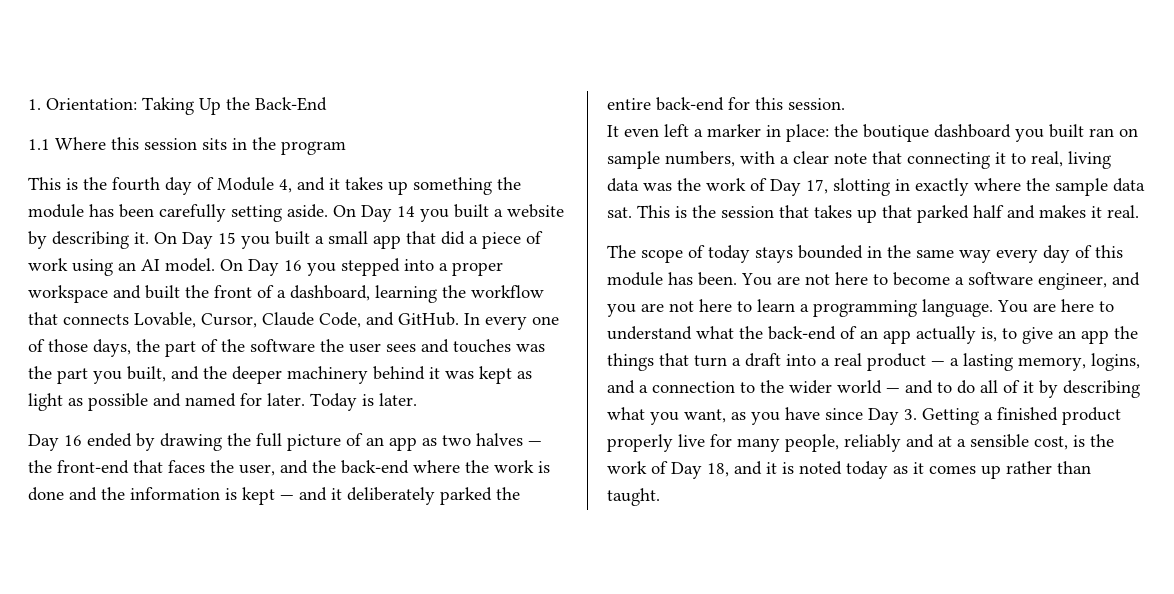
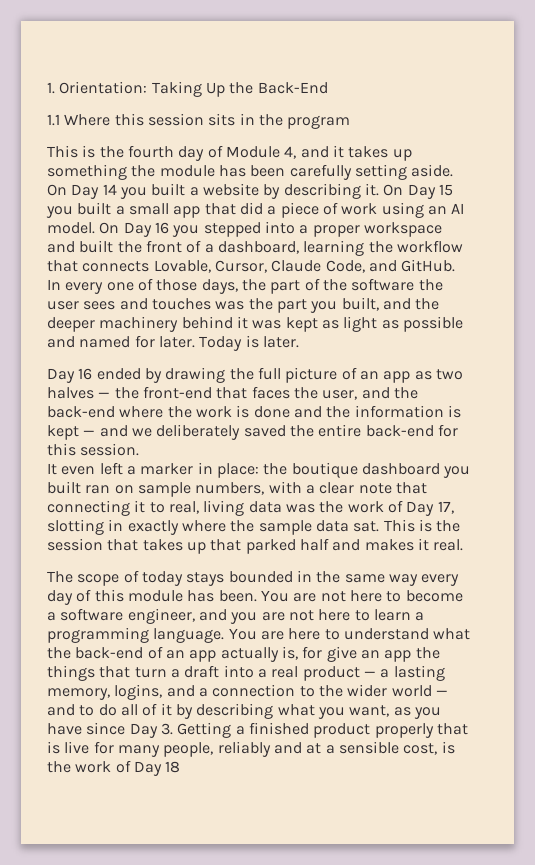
[331,487,492,505] it deliberately parked -> [131,424,286,440] we deliberately saved
[1002,328,1017,339] to -> [302,646,323,659] for
(673, 443) none -> [436,723,468,735] [47,741,60,754] that is
[707,461,1091,479] [607,488,660,506] 18, and it is noted today as it comes up rather than taught. -> [165,761,181,773] 18

